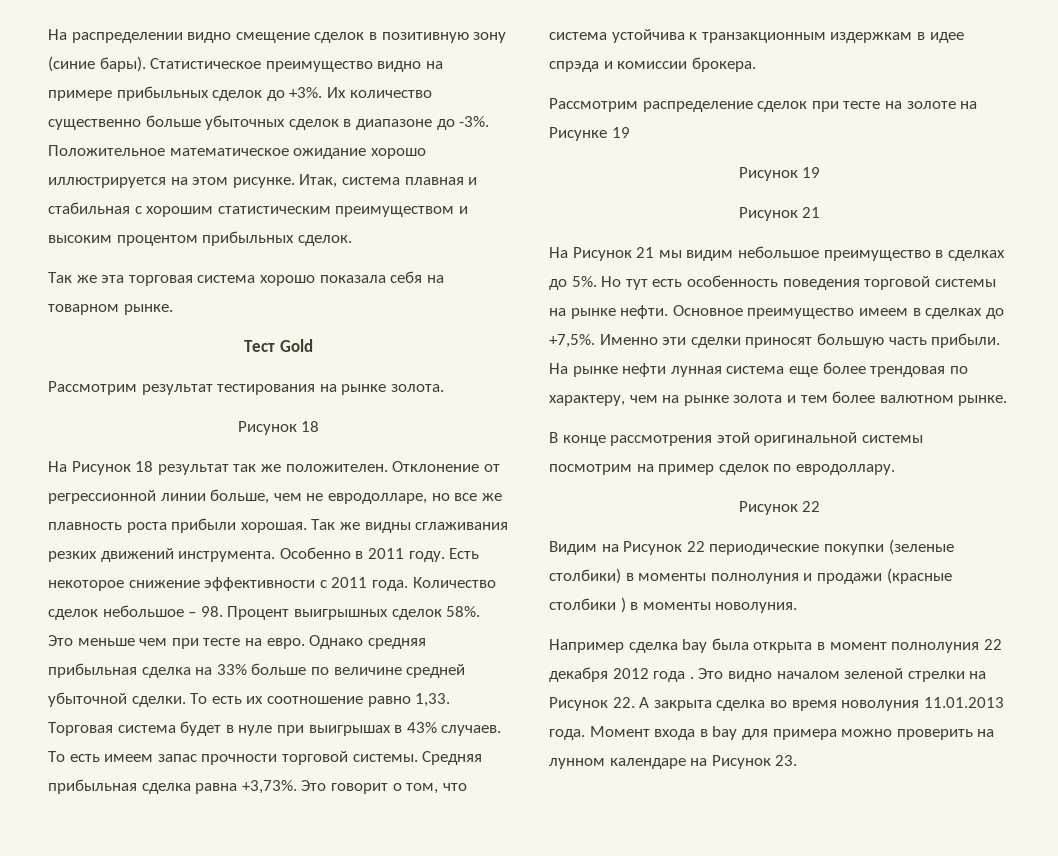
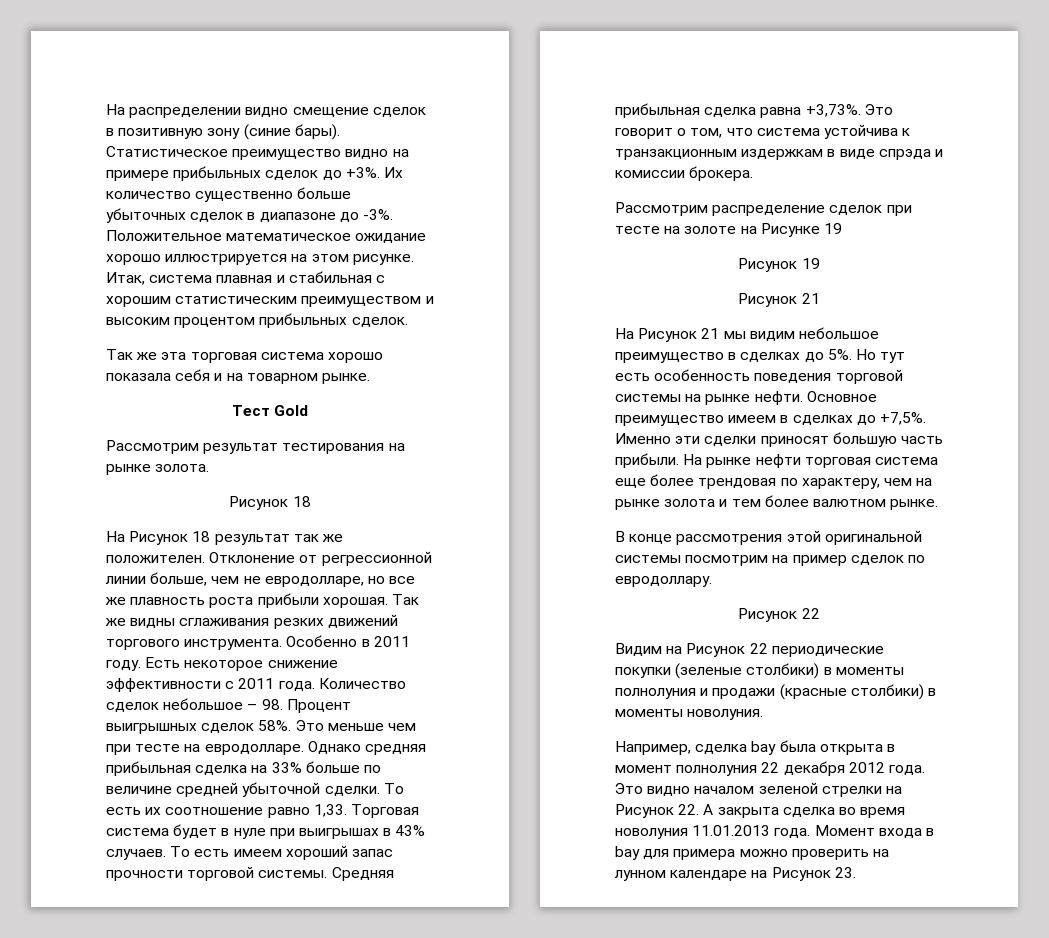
(423, 277) none -> [214,373,223,381] и
(174, 555) none -> [106,639,180,650] торгового
[266,638,305,649] евро. -> [204,744,304,755] евродолларе.
(154, 758) none -> [285,845,348,860] хороший
[929,32,964,43] идее -> [839,149,875,159] виде
[670,366,722,377] лунная -> [804,457,871,468] торговая
[549,597,626,613] столбики ) -> [850,684,924,700] столбики)
[549,639,624,653] Например -> [615,741,691,755] Например,
[653,671,694,682] года . -> [888,765,925,775] года.

